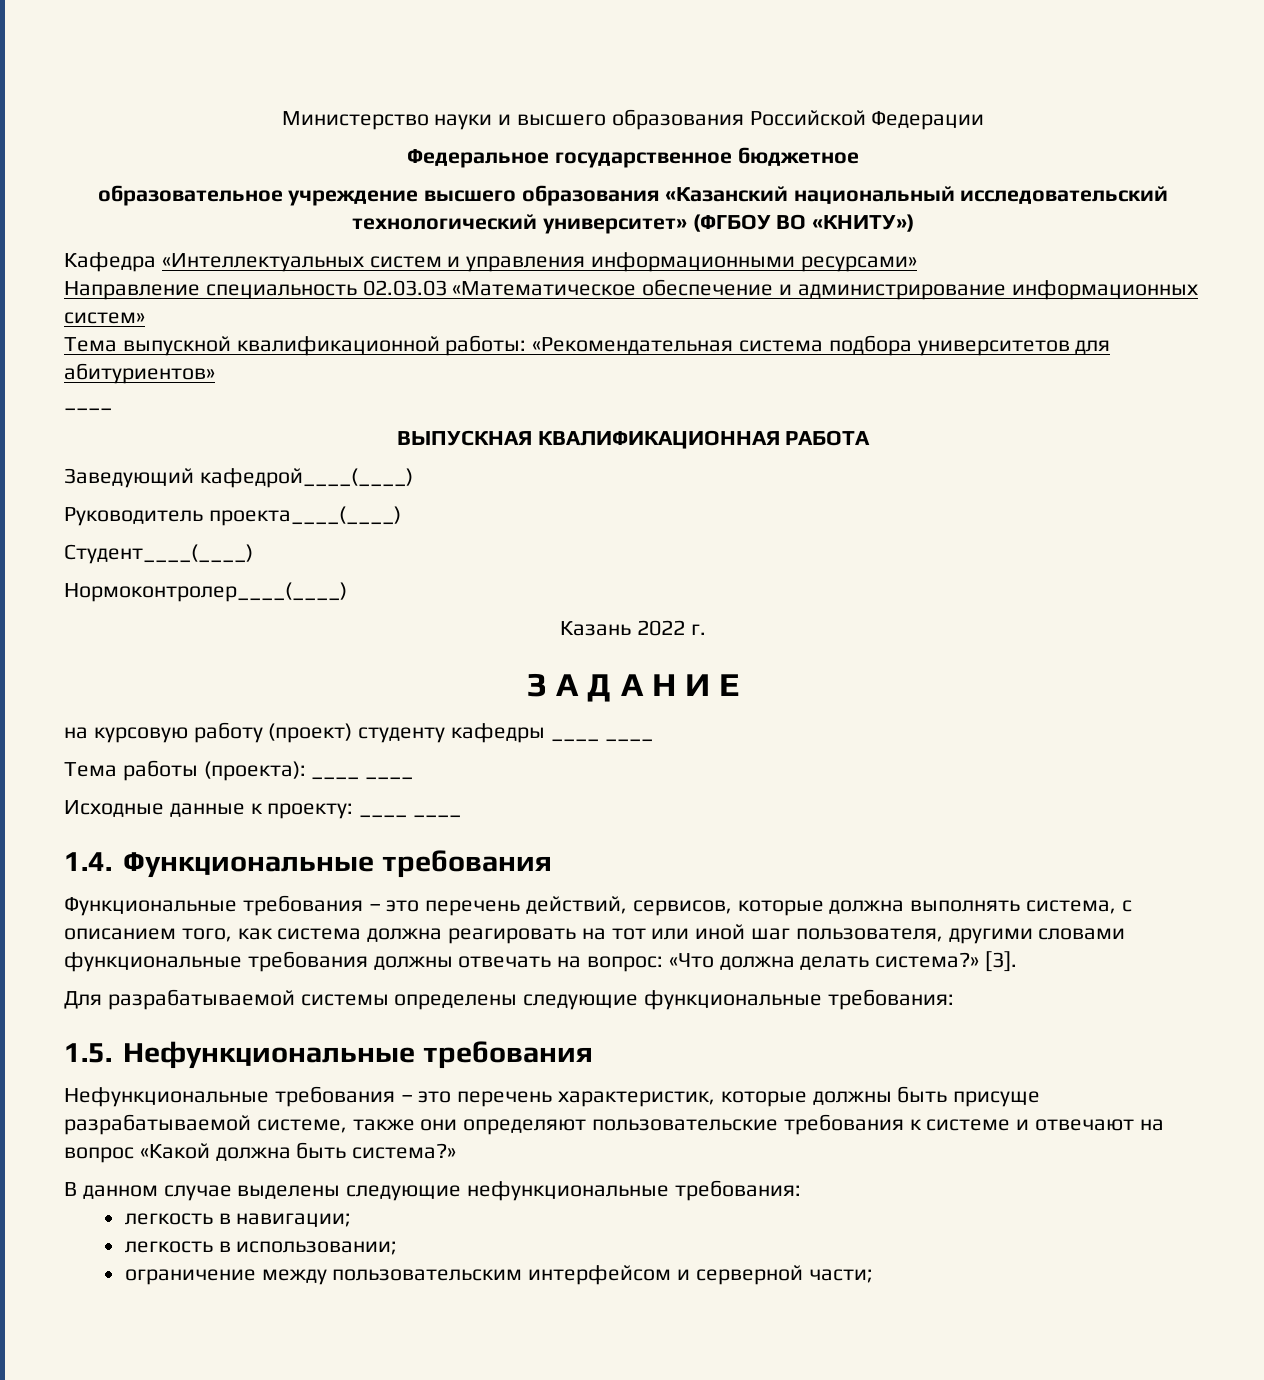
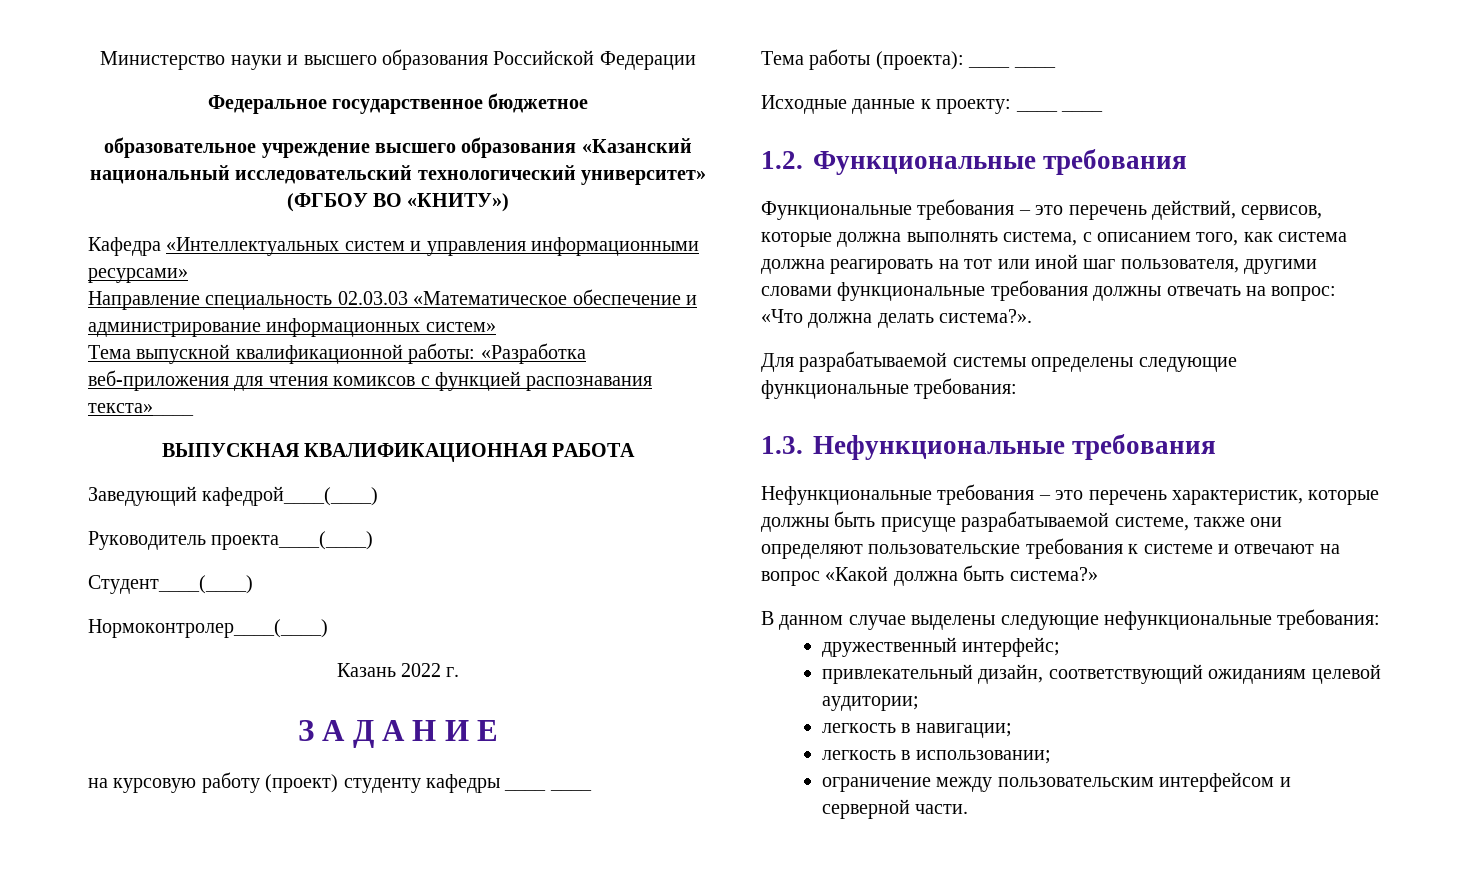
[532,335,1111,356] [64,363,215,384] [64,407,112,411] «Рекомендательная система подбора университетов для абитуриентов» // ____ -> [480,343,586,364] [88,370,653,391] [88,403,194,416] «Разработка веб-приложения для чтения комиксов с функцией распознавания текста»____
[64,852,112,871] 1.4. -> [761,151,803,169] 1.2.
[875,951,1018,972] система?» [3]. -> [939,309,1033,323] система?».
[64,1043,112,1063] 1.5. -> [761,436,803,454] 1.3.
(801, 1190) none -> [822,637,1061,657] [822,664,1381,684] [822,696,920,711] // дружественный интерфейс; // привлекательный дизайн, соответствующий ожиданиям целевой аудитории;
[808,1269,873,1283] части; -> [915,804,969,814] части.

